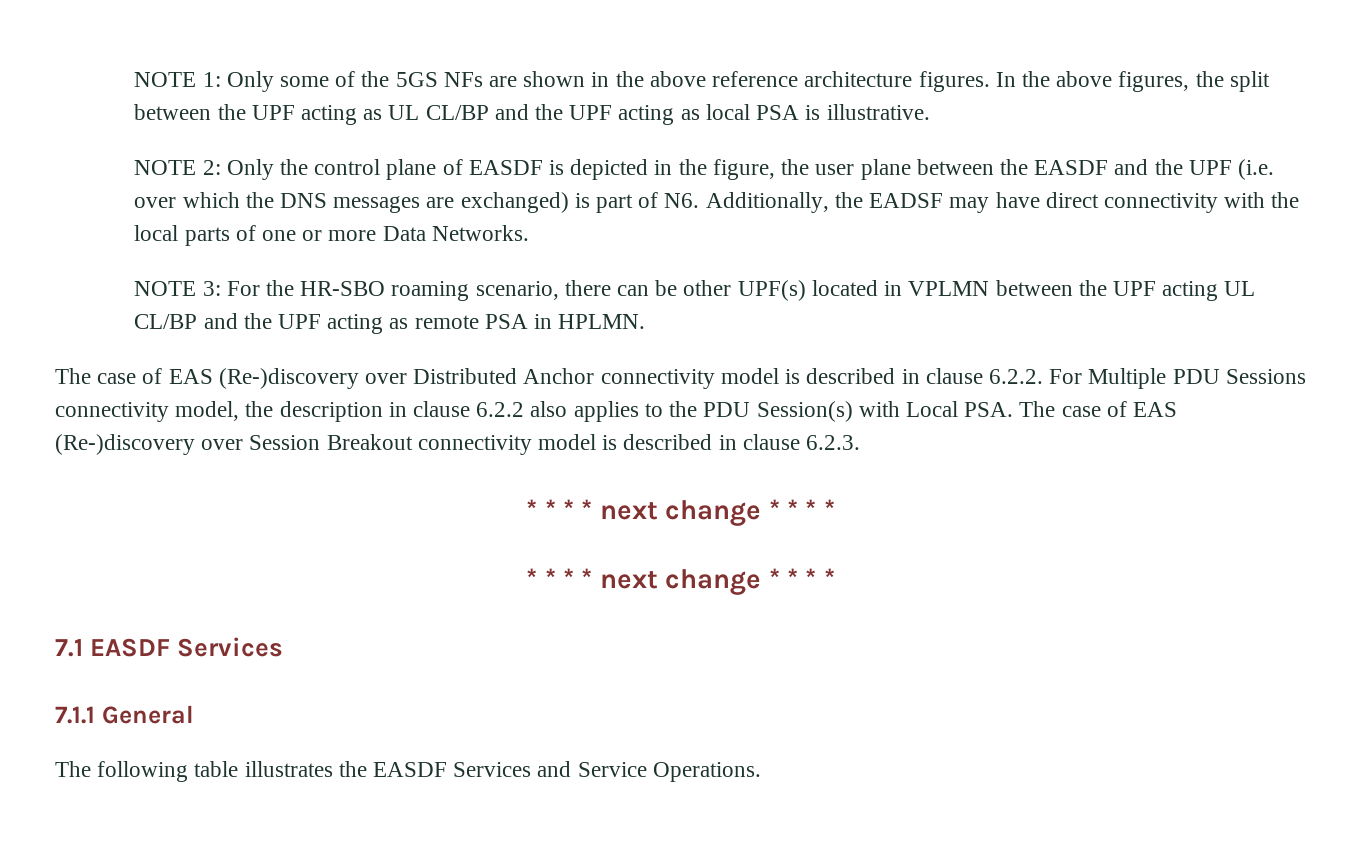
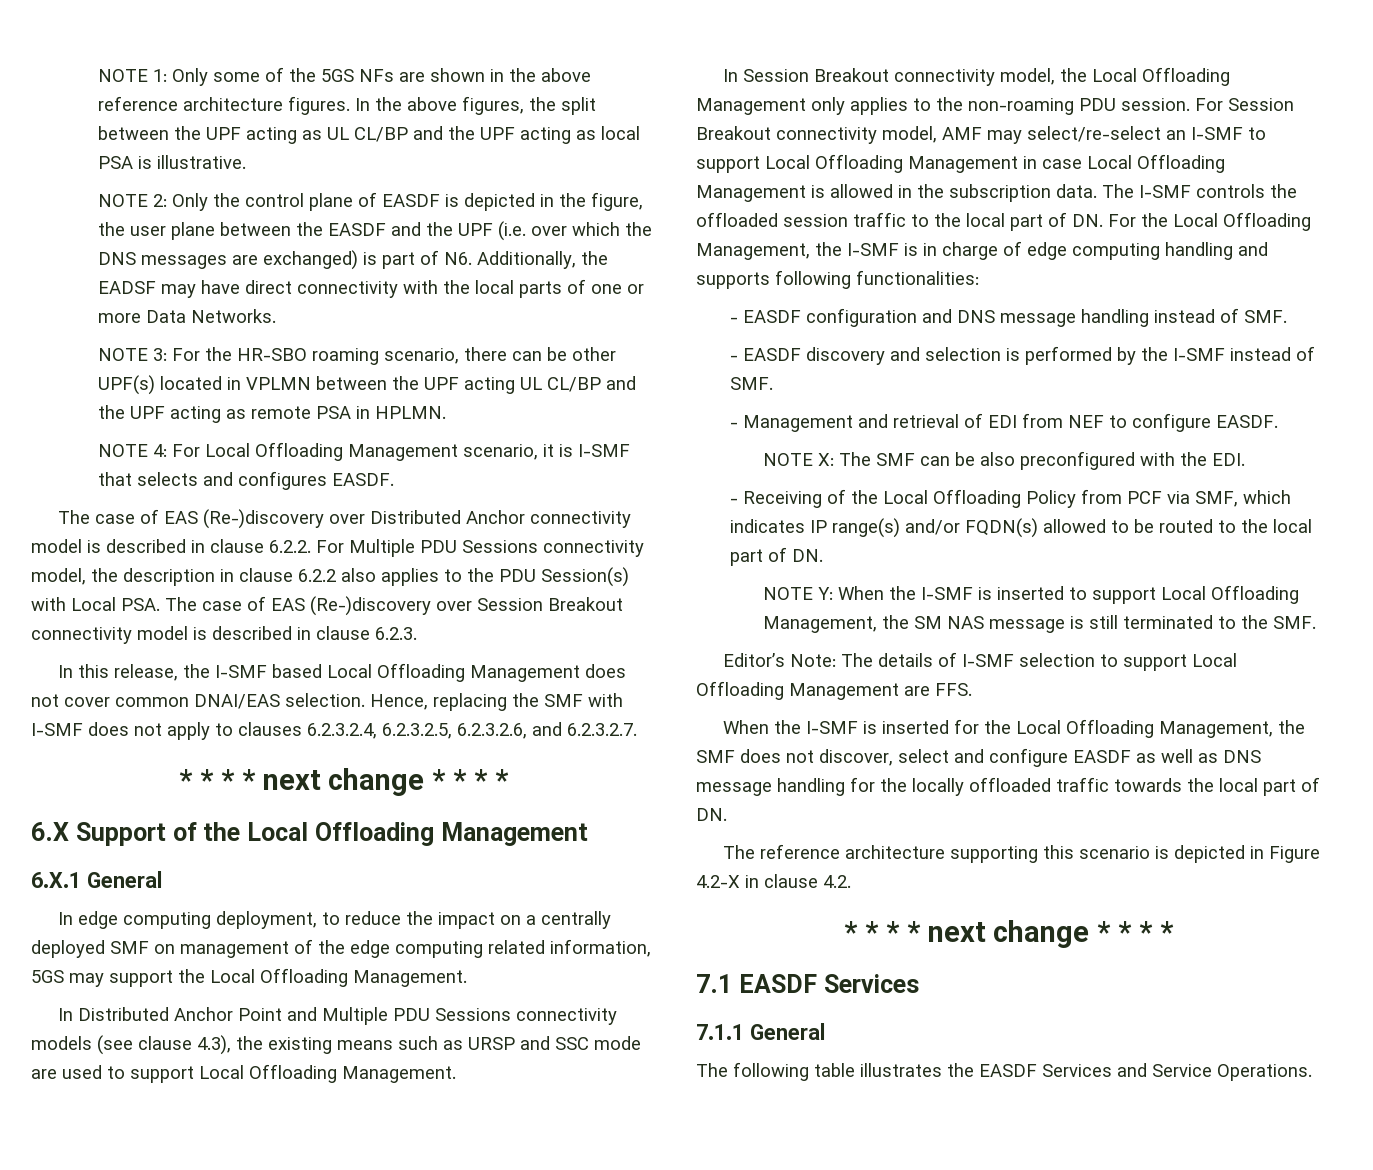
(646, 321) none -> [98,442,631,461] [98,471,395,490] // NOTE 4: For Local Offloading Management scenario, it is I-SMF that selects and configures EASDF.
(861, 442) none -> [58,663,627,682] [31,693,623,711] [31,722,637,740] // In this release, the I-SMF based Local Offloading Management does not cover common DNAI/EAS selection. Hence, replacing the SMF with I-SMF does not apply to clauses 6.2.3.2.4, 6.2.3.2.5, 6.2.3.2.6, and 6.2.3.2.7.
(835, 509) none -> [31,822,588,846] [31,871,162,888] [58,911,612,929] [31,939,651,958] [31,968,467,987] [58,1007,618,1025] [31,1035,641,1055] [31,1064,456,1083] [723,67,1231,86] [696,97,1294,115] [696,126,1266,144] [696,154,1225,173] [696,184,1297,202] [696,212,1311,231] [696,241,1268,260] [696,270,979,289] [729,308,1287,327] [729,346,1315,365] [729,377,773,390] [729,413,1278,432] [763,451,1246,470] [729,489,1291,508] [729,518,1312,538] [729,547,823,566] [763,585,1300,604] [763,615,1317,633] [723,652,1238,671] [696,681,972,700] [723,719,1306,738] [696,748,1261,767] [696,777,1320,796] [696,808,727,821] [723,844,1321,863] [696,874,851,888] // 6.X Support of the Local Offloading Management // 6.X.1 General // In edge computing deployment, to reduce the impact on a centrally deployed SMF on management of the edge computing related information, 5GS may support the Local Offloading Management. // In Distributed Anchor Point and Multiple PDU Sessions connectivity models (see clause 4.3), the existing means such as URSP and SSC mode are used to support Local Offloading Management. // In Session Breakout connectivity model, the Local Offloading Management only applies to the non-roaming PDU session. For Session Breakout connectivity model, AMF may select/re-select an I-SMF to support Local Offloading Management in case Local Offloading Management is allowed in the subscription data. The I-SMF controls the offloaded session traffic to the local part of DN. For the Local Offloading Management, the I-SMF is in charge of edge computing handling and supports following functionalities: // - EASDF configuration and DNS message handling instead of SMF. // - EASDF discovery and selection is performed by the I-SMF instead of SMF. // - Management and retrieval of EDI from NEF to configure EASDF. // NOTE X: The SMF can be also preconfigured with the EDI. // - Receiving of the Local Offloading Policy from PCF via SMF, which indicates IP range(s) and/or FQDN(s) allowed to be routed to the local part of DN. // NOTE Y: When the I-SMF is inserted to support Local Offloading Management, the SM NAS message is still terminated to the SMF. // Editor’s Note: The details of I-SMF selection to support Local Offloading Management are FFS. // When the I-SMF is inserted for the Local Offloading Management, the SMF does not discover, select and configure EASDF as well as DNS message handling for the locally offloaded traffic towards the local part of DN. // The reference architecture supporting this scenario is depicted in Figure 4.2-X in clause 4.2.

